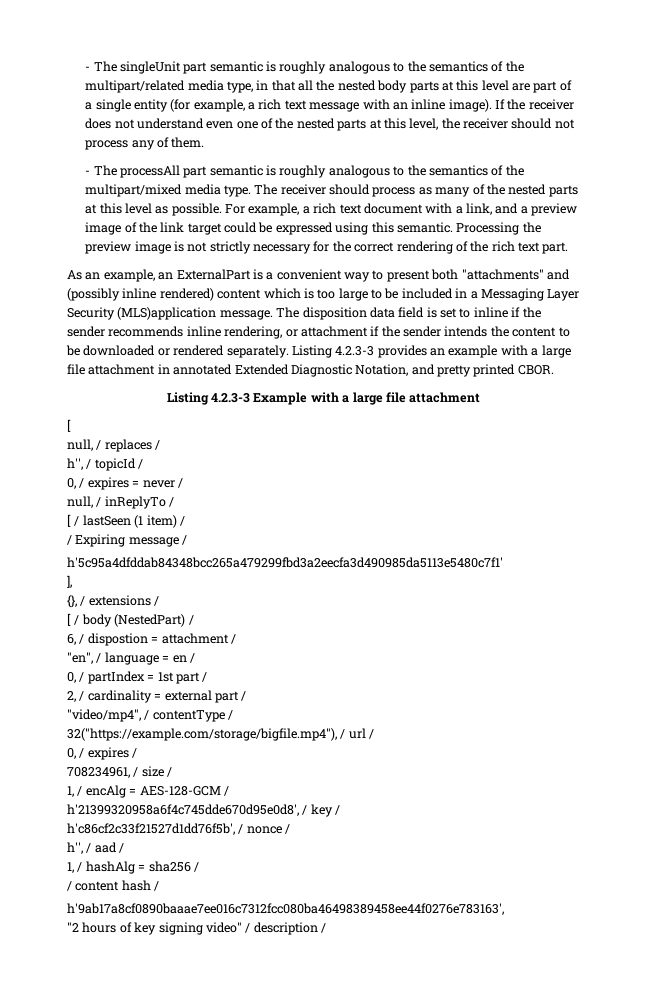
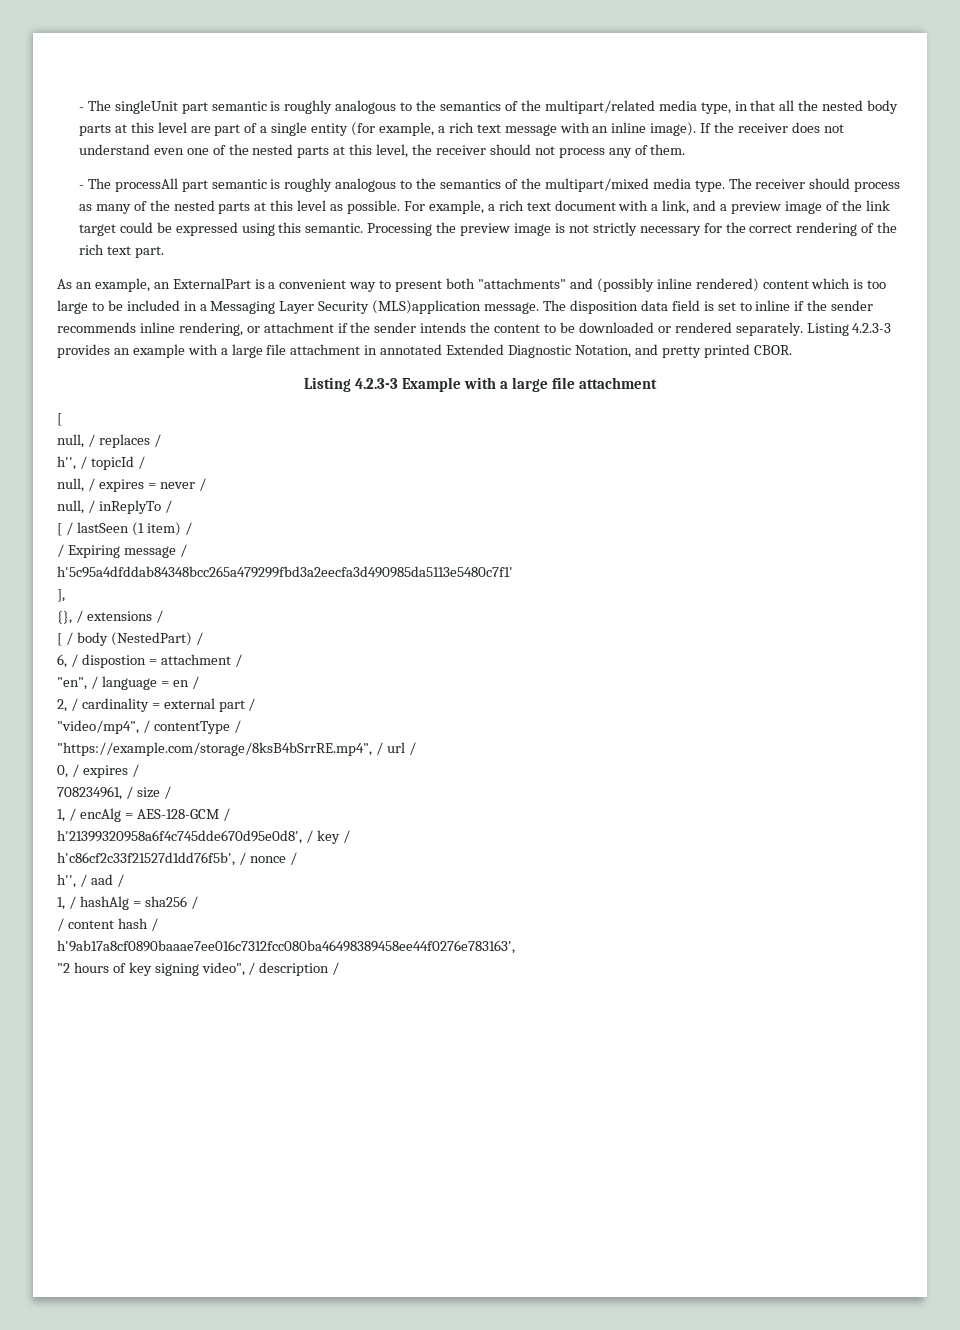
[67,478,76,489] 0, -> [57,478,84,492] null,
[67,671,208,684] // 0, / partIndex = 1st part / -> (199, 682) none
[67,728,337,741] 32("https://example.com/storage/bigfile.mp4"), -> [57,742,372,756] "https://example.com/storage/8ksB4bSrrRE.mp4",
[205,922,242,933] video" -> [201,962,245,976] video",

